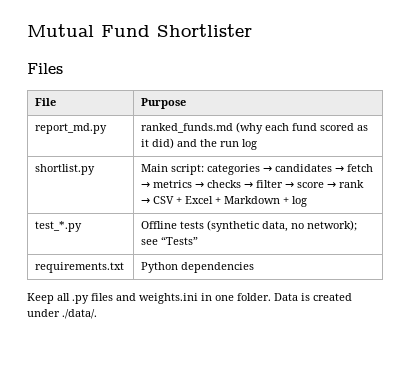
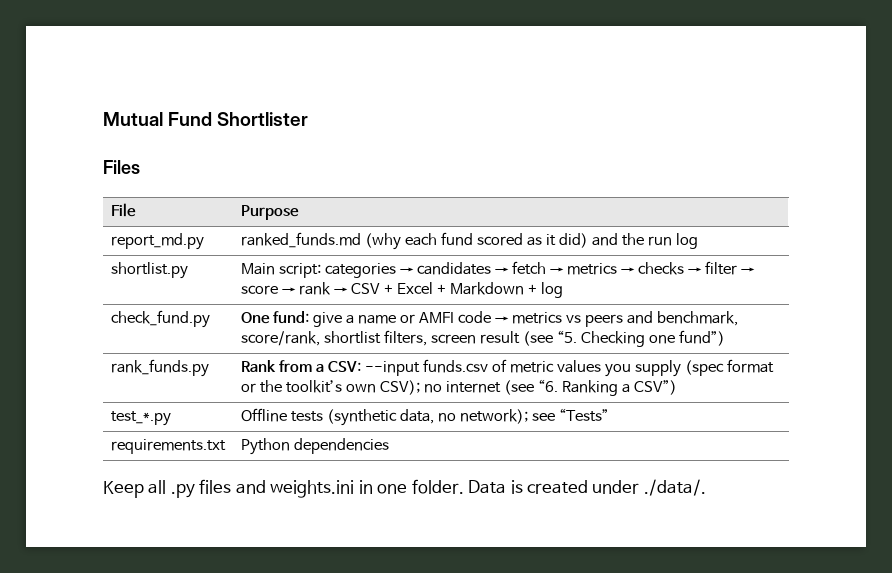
(308, 201) none -> [110,310,210,328] [240,311,739,327] [240,330,726,347] [110,359,209,377] [240,359,775,377] [240,379,678,396] // check_fund.py | One fund: give a name or AMFI code → metrics vs peers and benchmark, score/rank, shortlist filters, screen result (see “5. Checking one fund”) // rank_funds.py | Rank from a CSV: --input funds.csv of metric values you supply (spec format or the toolkit’s own CSV); no internet (see “6. Ranking a CSV”)

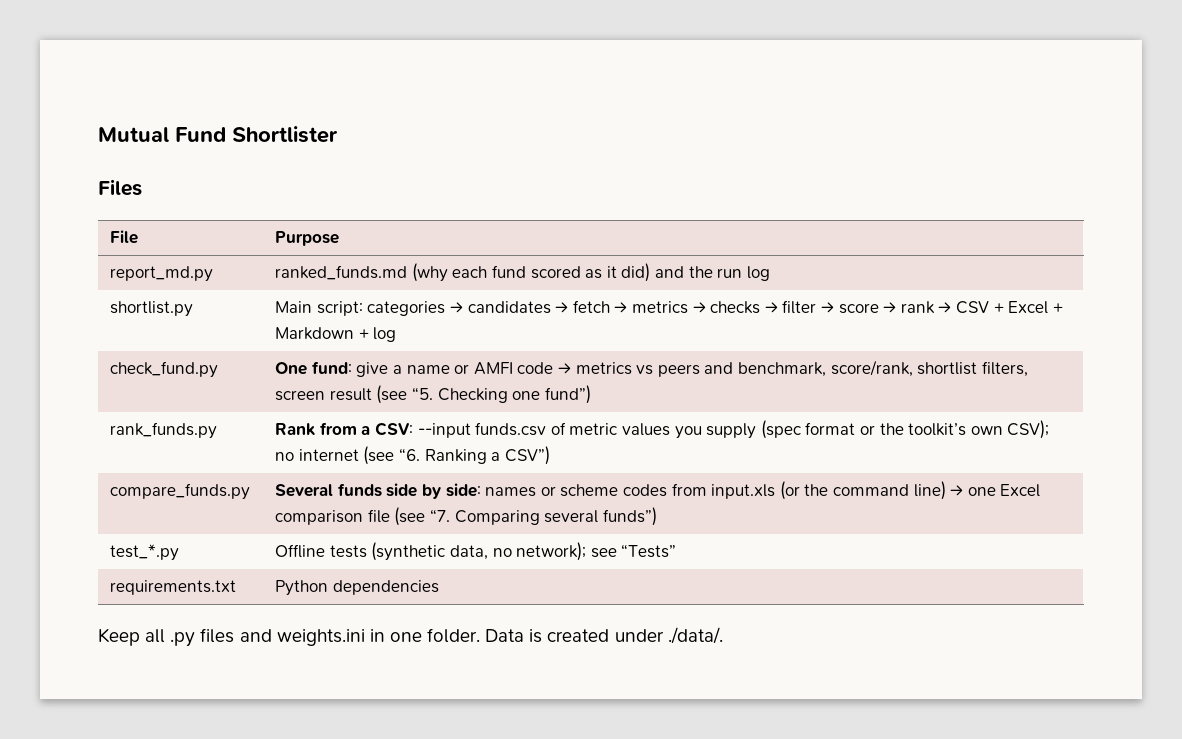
(678, 387) none -> [110,483,251,500] [275,481,1041,500] [275,507,657,526] // compare_funds.py | Several funds side by side: names or scheme codes from input.xls (or the command line) → one Excel comparison file (see “7. Comparing several funds”)

